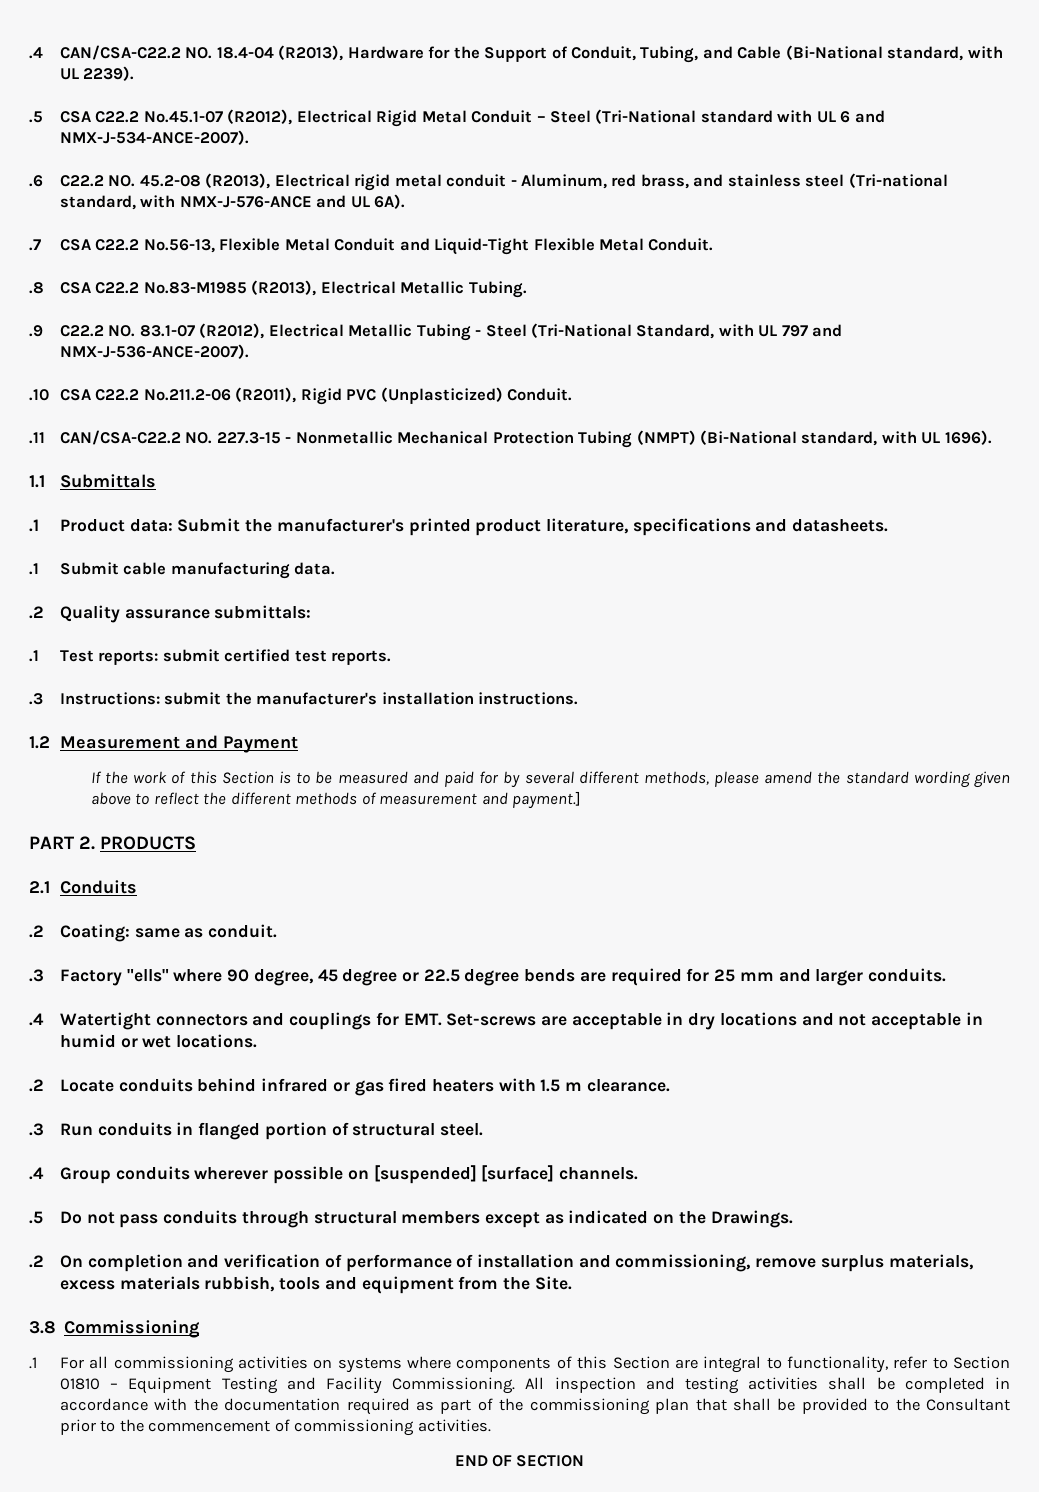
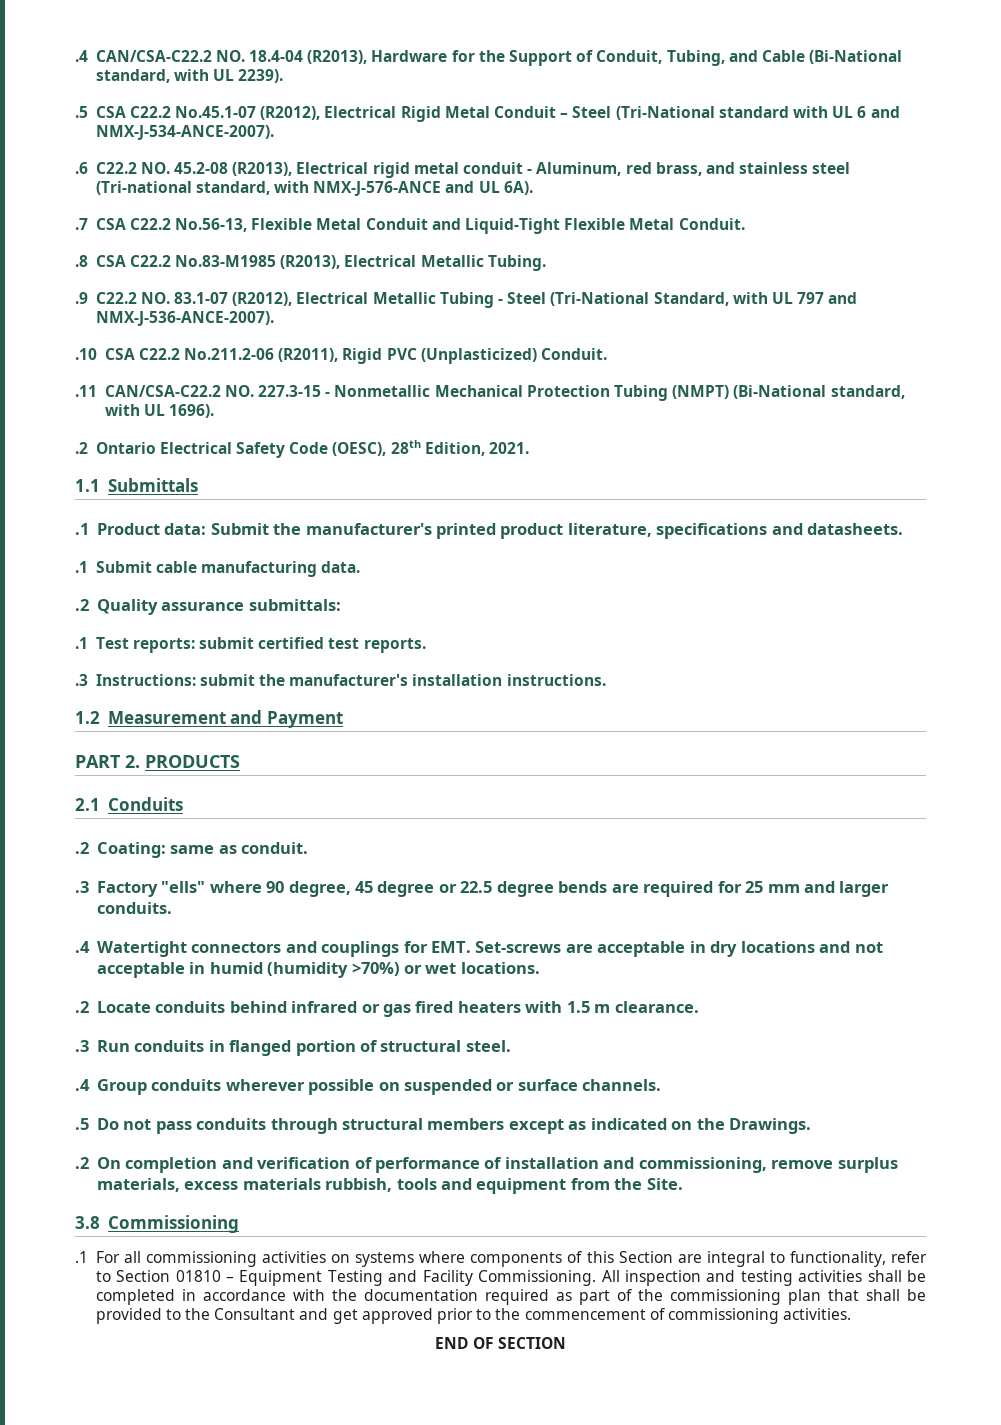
(992, 437) none -> [75,440,530,458] // .2 Ontario Electrical Safety Code (OESC), 28th Edition, 2021.
[90,771,1010,788] [90,791,581,809] // If the work of this Section is to be measured and paid for by several different methods, please amend the standard wording given above to reflect the different methods of measurement and payment.] -> (343, 719) none
(116, 1041) none -> [267,962,400,978] (humidity >70%)
[373,1165,555,1184] [suspended] [surface] -> [404,1079,578,1095] suspended or surface
(1011, 1404) none -> [299,1308,433,1324] and get approved

